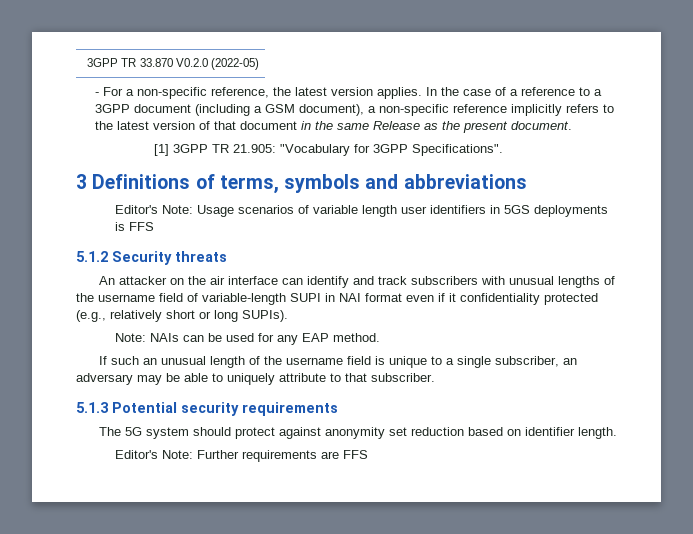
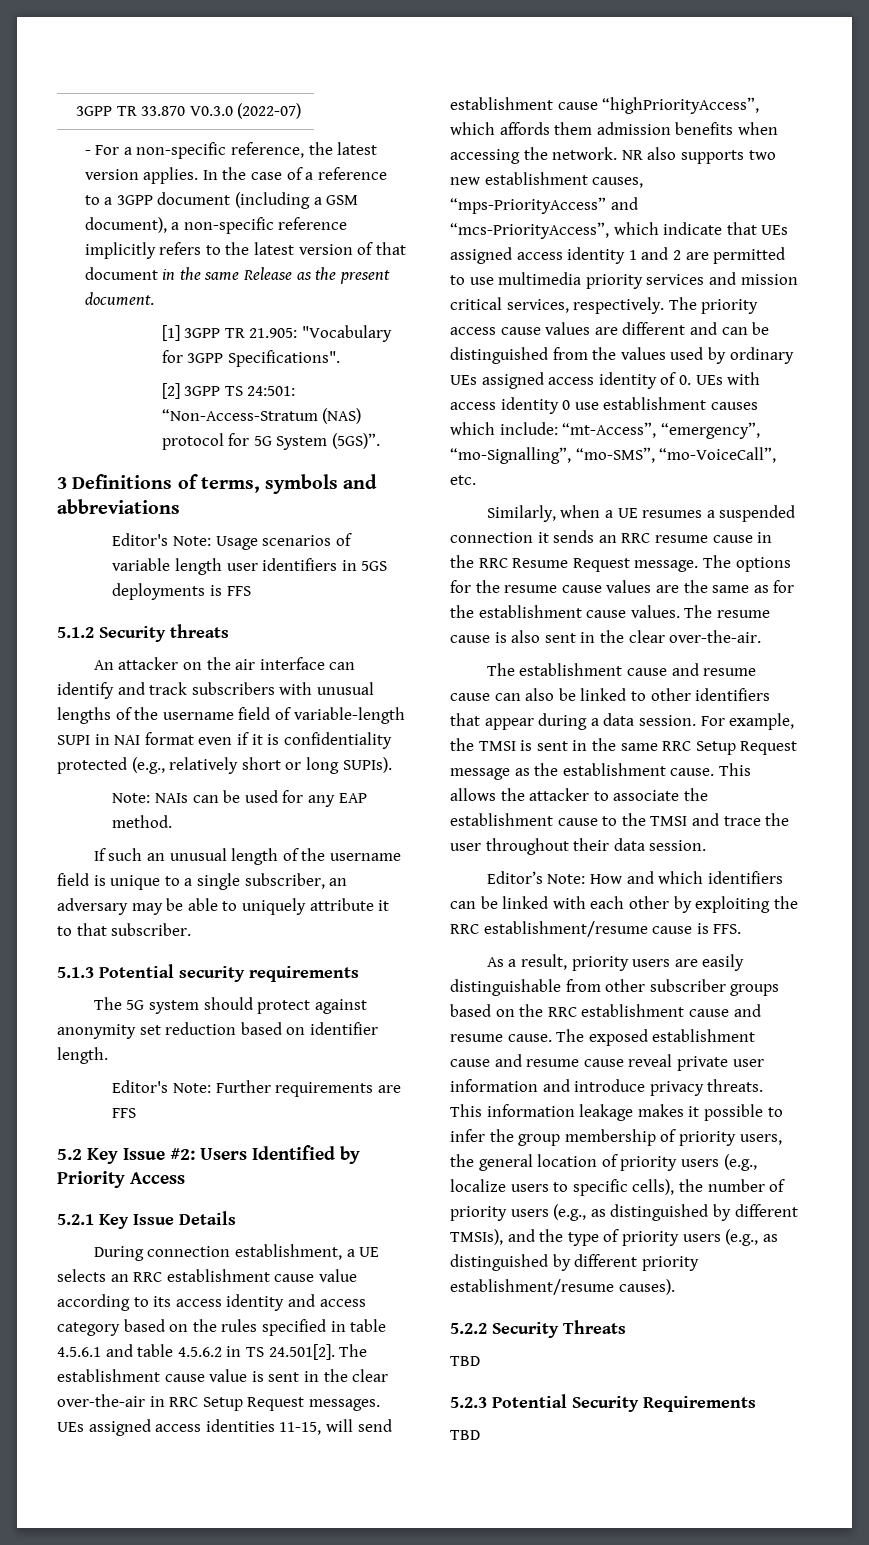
[175,58,259,70] V0.2.0 (2022-05) -> [189,103,302,119] V0.3.0 (2022-07)
(503, 150) none -> [161,383,296,399] [161,408,362,424] [161,433,381,450] // [2] 3GPP TS 24:501: “Non-Access-Stratum (NAS) protocol for 5G System (5GS)”.
(456, 297) none -> [267,734,280,745] is
(326, 377) none -> [378,900,390,911] it
(368, 454) none -> [57,1145,360,1164] [57,1171,185,1188] [57,1211,236,1229] [93,1244,380,1261] [57,1269,357,1282] [57,1294,366,1311] [57,1319,387,1336] [57,1344,368,1360] [57,1369,389,1382] [57,1394,380,1411] [57,1419,392,1436] [450,97,760,114] [450,122,778,135] [450,147,776,164] [450,172,644,188] [450,197,638,214] [450,222,789,239] [450,247,786,264] [450,272,798,289] [450,297,759,314] [450,322,770,335] [450,347,794,364] [450,372,761,389] [450,397,758,414] [450,422,760,439] [450,447,777,464] [450,475,476,485] [486,505,796,522] [450,530,773,543] [450,555,791,572] [450,580,795,593] [450,605,770,618] [450,630,762,643] [486,663,757,676] [450,688,771,701] [450,713,795,730] [450,738,798,755] [450,763,751,780] [450,788,708,801] [450,813,790,826] [450,838,707,855] [486,871,783,884] [450,896,798,913] [450,921,742,937] [486,954,745,971] [450,979,780,996] [450,1004,761,1017] [450,1029,756,1046] [450,1054,764,1071] [450,1079,764,1096] [450,1104,783,1121] [450,1129,782,1146] [450,1154,757,1171] [450,1179,786,1196] [450,1204,798,1221] [450,1229,778,1246] [450,1254,699,1271] [450,1279,675,1295] [450,1320,626,1338] [450,1356,480,1366] [450,1394,756,1412] [450,1430,480,1440] // 5.2 Key Issue #2: Users Identified by Priority Access // 5.2.1 Key Issue Details // During connection establishment, a UE selects an RRC establishment cause value according to its access identity and access category based on the rules specified in table 4.5.6.1 and table 4.5.6.2 in TS 24.501[2]. The establishment cause value is sent in the clear over-the-air in RRC Setup Request messages. UEs assigned access identities 11-15, will send establishment cause “highPriorityAccess”, which affords them admission benefits when accessing the network. NR also supports two new establishment causes, “mps-PriorityAccess” and “mcs-PriorityAccess”, which indicate that UEs assigned access identity 1 and 2 are permitted to use multimedia priority services and mission critical services, respectively. The priority access cause values are different and can be distinguished from the values used by ordinary UEs assigned access identity of 0. UEs with access identity 0 use establishment causes which include: “mt-Access”, “emergency”, “mo-Signalling”, “mo-SMS”, “mo-VoiceCall”, etc. // Similarly, when a UE resumes a suspended connection it sends an RRC resume cause in the RRC Resume Request message. The options for the resume cause values are the same as for the establishment cause values. The resume cause is also sent in the clear over-the-air. // The establishment cause and resume cause can also be linked to other identifiers that appear during a data session. For example, the TMSI is sent in the same RRC Setup Request message as the establishment cause. This allows the attacker to associate the establishment cause to the TMSI and trace the user throughout their data session. // Editor’s Note: How and which identifiers can be linked with each other by exploiting the RRC establishment/resume cause is FFS. // As a result, priority users are easily distinguishable from other subscriber groups based on the RRC establishment cause and resume cause. The exposed establishment cause and resume cause reveal private user information and introduce privacy threats. This information leakage makes it possible to infer the group membership of priority users, the general location of priority users (e.g., localize users to specific cells), the number of priority users (e.g., as distinguished by different TMSIs), and the type of priority users (e.g., as distinguished by different priority establishment/resume causes). // 5.2.2 Security Threats // TBD // 5.2.3 Potential Security Requirements // TBD

